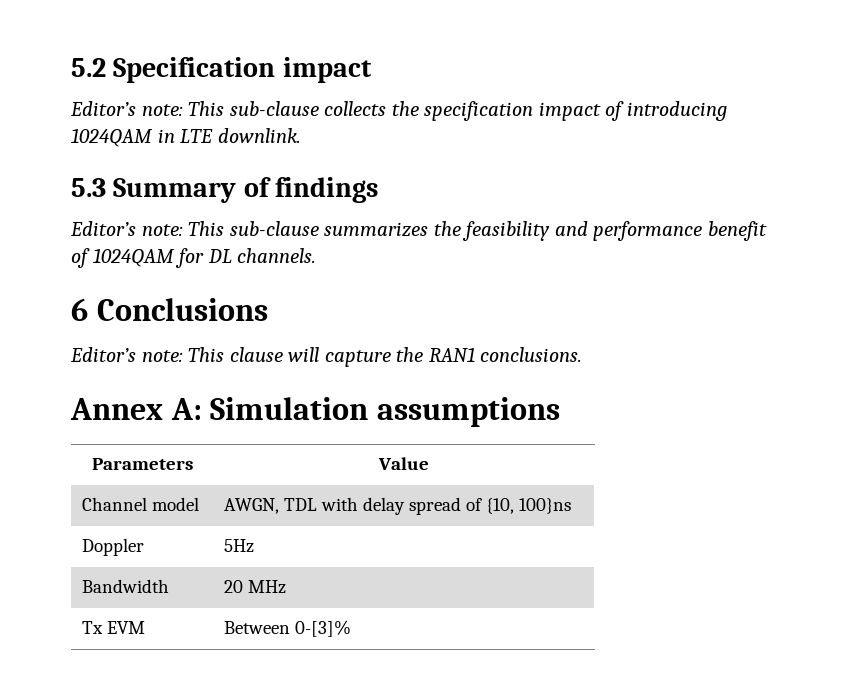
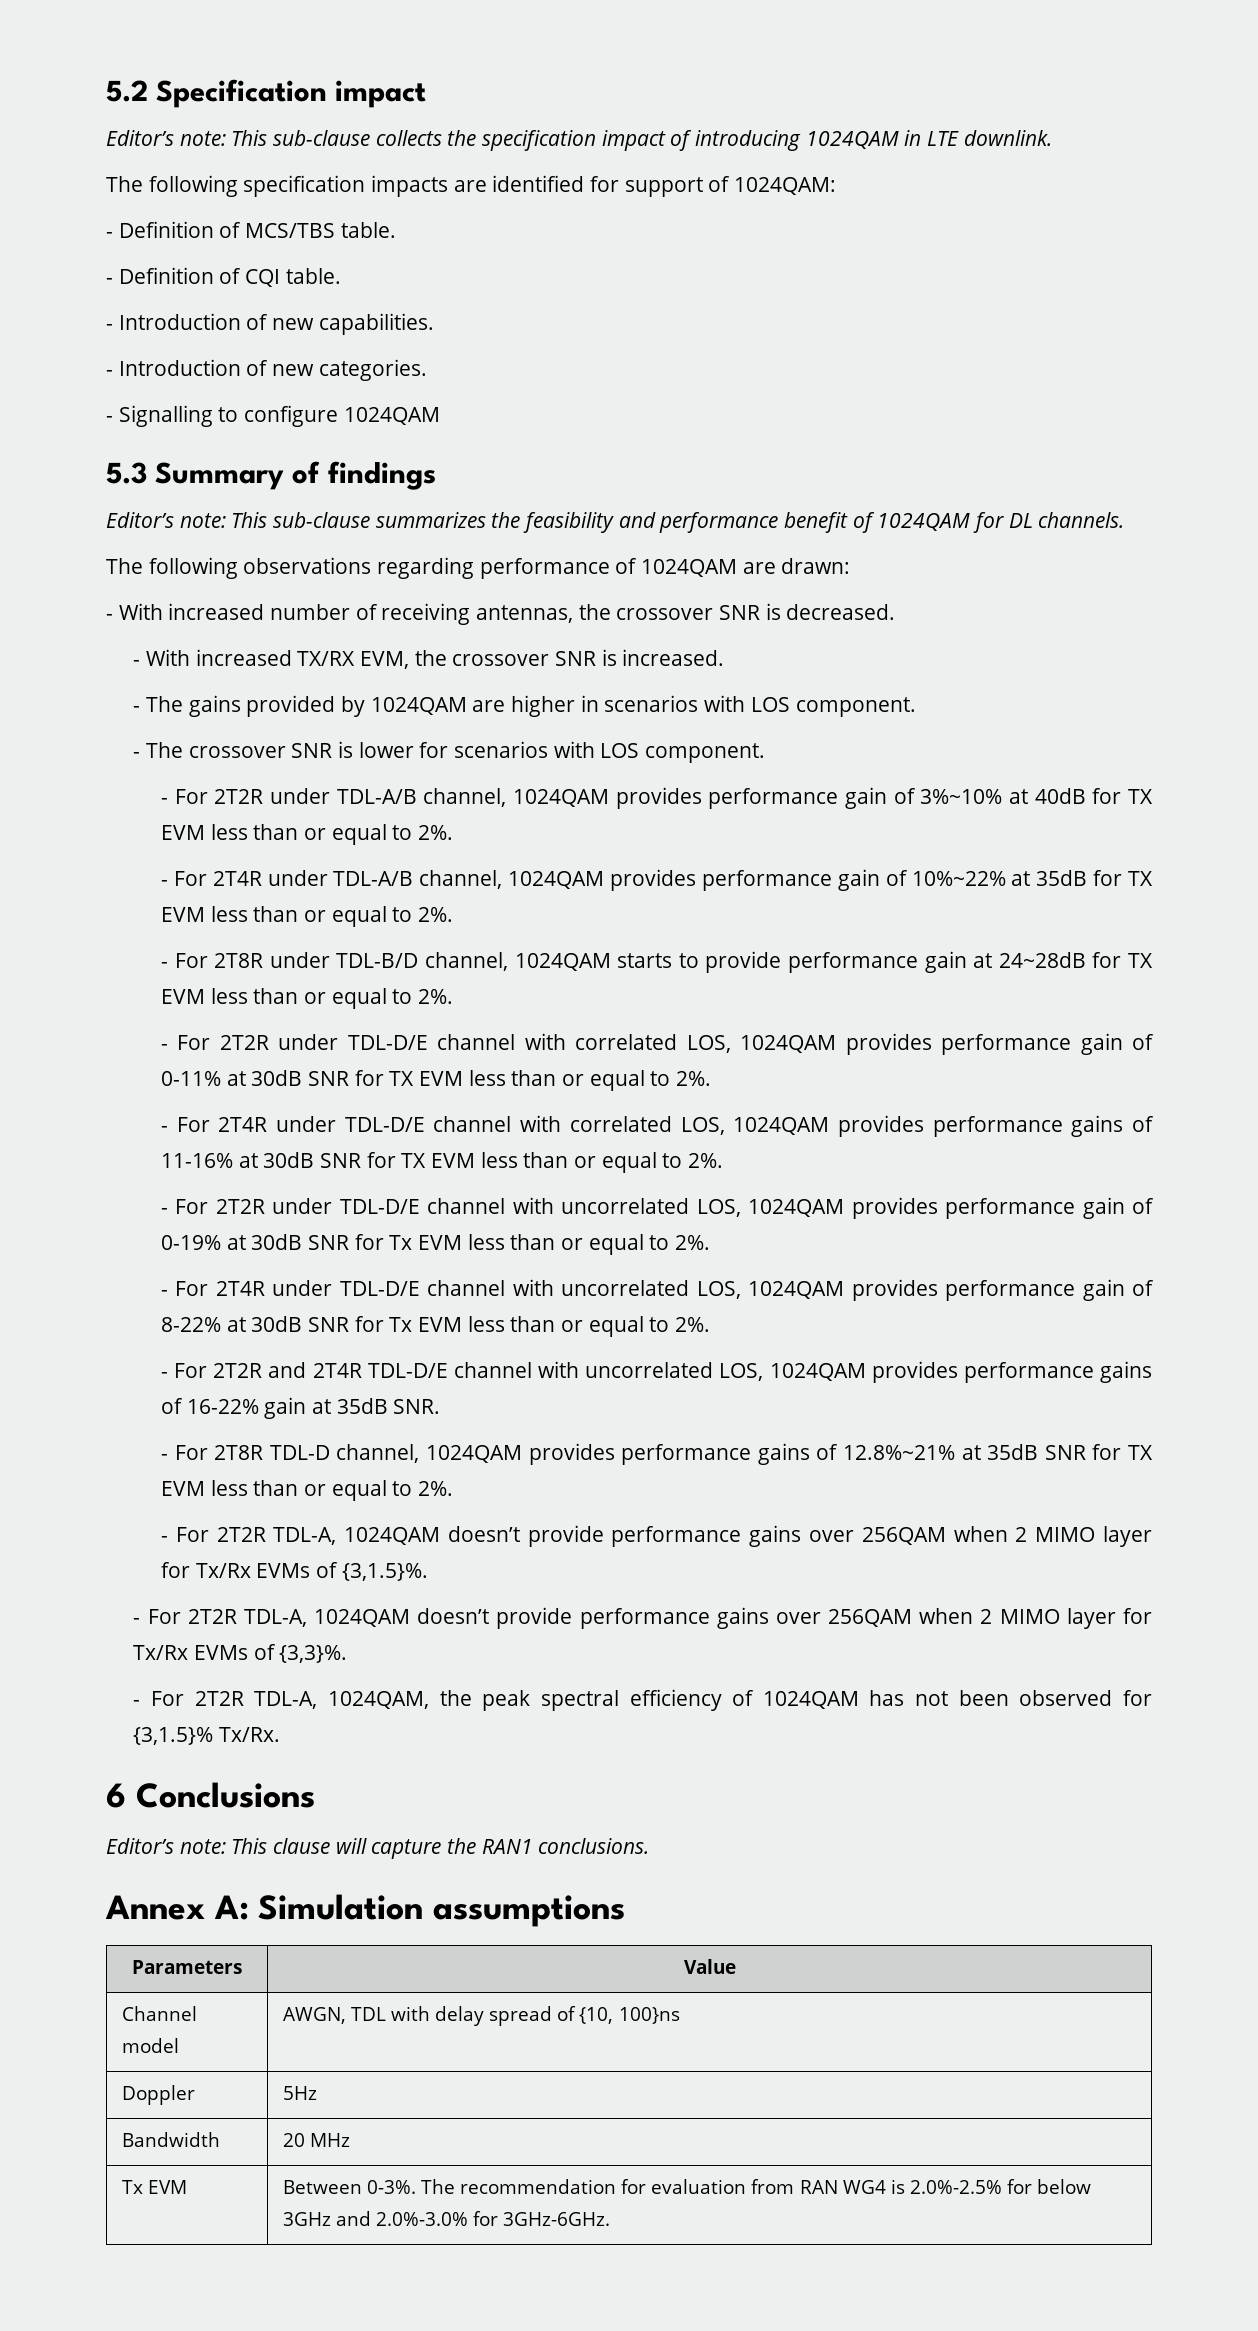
(301, 135) none -> [106,175,837,197] [106,221,396,238] [106,267,341,287] [106,313,434,335] [106,359,427,381] [106,405,440,427] // The following specification impacts are identified for support of 1024QAM: // - Definition of MCS/TBS table. // - Definition of CQI table. // - Introduction of new capabilities. // - Introduction of new categories. // - Signalling to configure 1024QAM
(317, 255) none -> [106,557,851,579] [106,603,896,625] [133,649,725,669] [133,695,916,717] [133,741,766,763] [160,787,1153,809] [160,824,453,845] [160,869,1154,891] [160,906,453,927] [160,951,1154,973] [160,988,453,1009] [160,1033,1154,1055] [160,1070,711,1091] [160,1115,1154,1137] [160,1152,723,1173] [160,1197,1154,1219] [160,1234,710,1255] [160,1279,1154,1301] [160,1316,710,1337] [160,1361,1152,1383] [160,1397,441,1419] [160,1443,1154,1465] [160,1480,453,1501] [160,1525,1152,1547] [160,1562,428,1581] [133,1607,1152,1629] [133,1644,348,1663] [133,1689,1152,1711] [133,1727,281,1745] // The following observations regarding performance of 1024QAM are drawn: // - With increased number of receiving antennas, the crossover SNR is decreased. // - With increased TX/RX EVM, the crossover SNR is increased. // - The gains provided by 1024QAM are higher in scenarios with LOS component. // - The crossover SNR is lower for scenarios with LOS component. // - For 2T2R under TDL-A/B channel, 1024QAM provides performance gain of 3%~10% at 40dB for TX EVM less than or equal to 2%. // - For 2T4R under TDL-A/B channel, 1024QAM provides performance gain of 10%~22% at 35dB for TX EVM less than or equal to 2%. // - For 2T8R under TDL-B/D channel, 1024QAM starts to provide performance gain at 24~28dB for TX EVM less than or equal to 2%. // - For 2T2R under TDL-D/E channel with correlated LOS, 1024QAM provides performance gain of 0-11% at 30dB SNR for TX EVM less than or equal to 2%. // - For 2T4R under TDL-D/E channel with correlated LOS, 1024QAM provides performance gains of 11-16% at 30dB SNR for TX EVM less than or equal to 2%. // - For 2T2R under TDL-D/E channel with uncorrelated LOS, 1024QAM provides performance gain of 0-19% at 30dB SNR for Tx EVM less than or equal to 2%. // - For 2T4R under TDL-D/E channel with uncorrelated LOS, 1024QAM provides performance gain of 8-22% at 30dB SNR for Tx EVM less than or equal to 2%. // - For 2T2R and 2T4R TDL-D/E channel with uncorrelated LOS, 1024QAM provides performance gains of 16-22% gain at 35dB SNR. // - For 2T8R TDL-D channel, 1024QAM provides performance gains of 12.8%~21% at 35dB SNR for TX EVM less than or equal to 2%. // - For 2T2R TDL-A, 1024QAM doesn’t provide performance gains over 256QAM when 2 MIMO layer for Tx/Rx EVMs of {3,1.5}%. // - For 2T2R TDL-A, 1024QAM doesn’t provide performance gains over 256QAM when 2 MIMO layer for Tx/Rx EVMs of {3,3}%. // - For 2T2R TDL-A, 1024QAM, the peak spectral efficiency of 1024QAM has not been observed for {3,1.5}% Tx/Rx.
[295,620,352,637] 0-[3]% -> [366,2179,1092,2194] [282,2211,611,2226] 0-3%. The recommendation for evaluation from RAN WG4 is 2.0%-2.5% for below 3GHz and 2.0%-3.0% for 3GHz-6GHz.

